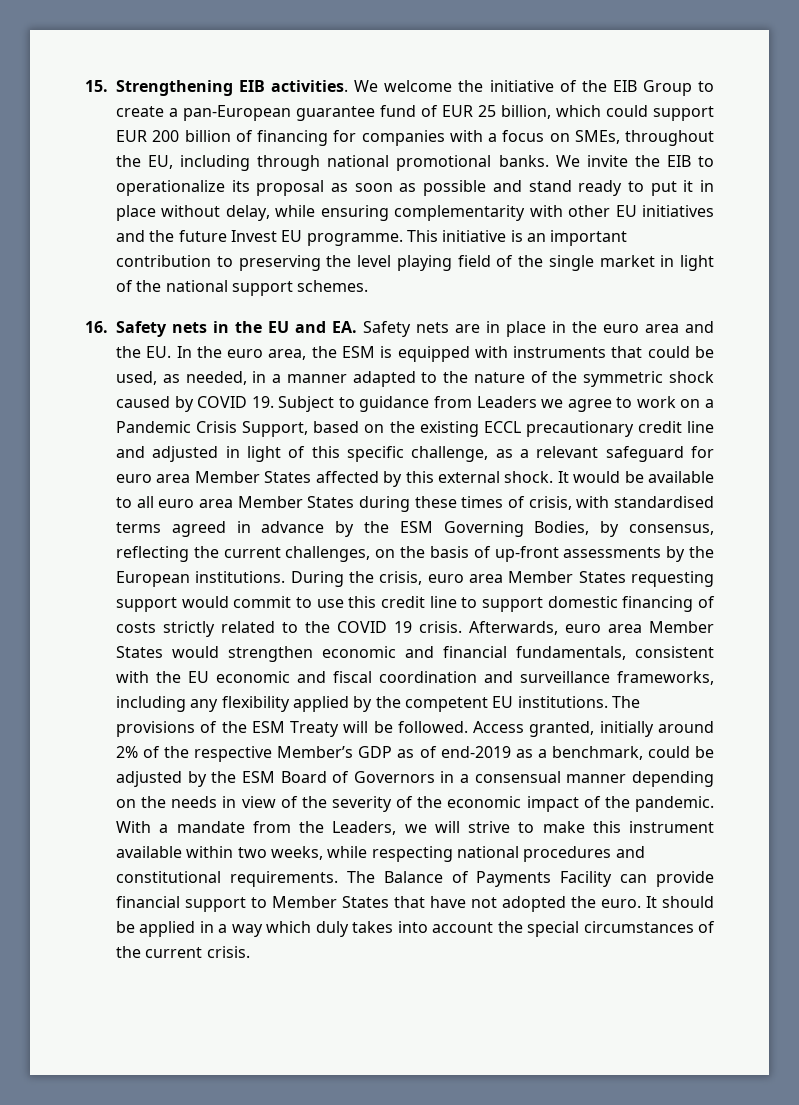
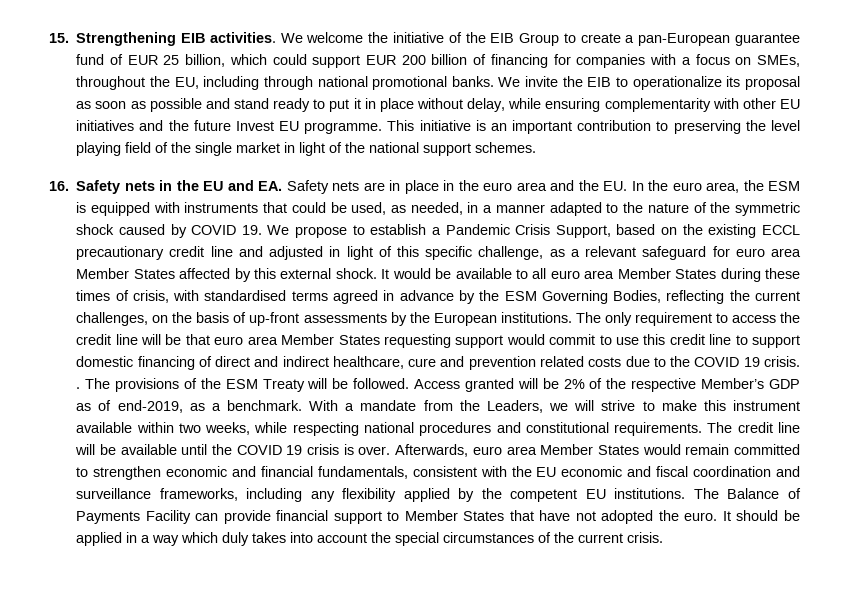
[278,396,701,412] Subject to guidance from Leaders we agree to work on -> [267,224,427,238] We propose to establish
[600,521,714,537] by consensus, -> (662, 296) none
[290,571,423,587] During the crisis, -> [575,312,800,326] [76,334,210,345] The only requirement to access the credit line will be that
[116,621,275,637] costs strictly related -> [215,356,650,370] direct and indirect healthcare, cure and prevention related costs due
(462, 627) none -> [76,378,801,392] [76,400,801,413] [76,422,801,436] [75,444,391,455] . The provisions of the ESM Treaty will be followed. Access granted will be 2% of the respective Member’s GDP as of end-2019, as a benchmark. With a mandate from the Leaders, we will strive to make this instrument available within two weeks, while respecting national procedures and constitutional requirements. The credit line will be available until the COVID 19 crisis is over.
(219, 652) none -> [685,444,801,455] [76,467,89,477] remain committed to
[116,721,714,737] [116,746,715,762] [116,771,714,787] [116,796,714,812] [116,821,714,835] [116,846,645,862] [116,871,375,887] provisions of the ESM Treaty will be followed. Access granted, initially around 2% of the respective Member’s GDP as of end-2019 as a benchmark, could be adjusted by the ESM Board of Governors in a consensual manner depending on the needs in view of the severity of the economic impact of the pandemic. With a mandate from the Leaders, we will strive to make this instrument available within two weeks, while respecting national procedures and constitutional requirements. The -> (719, 493) none

